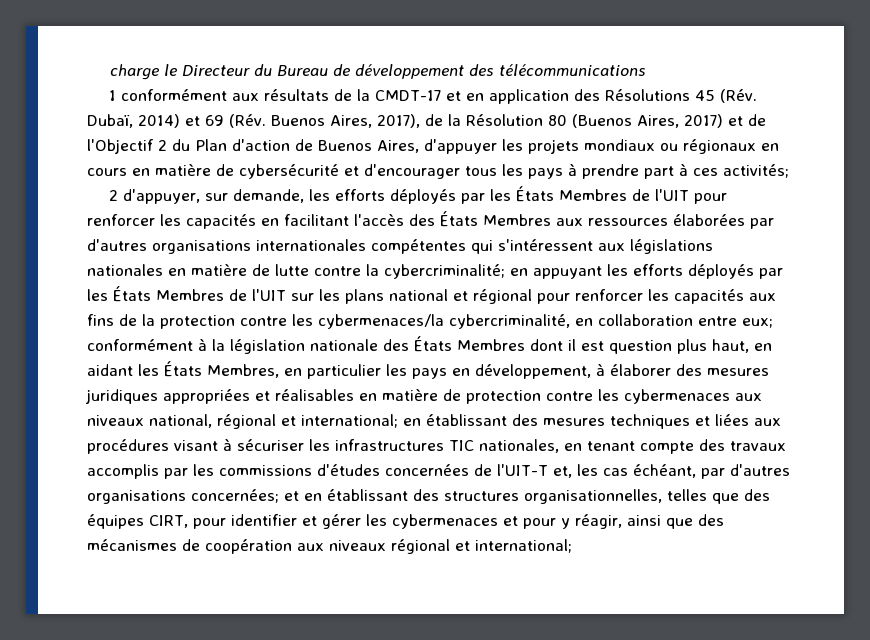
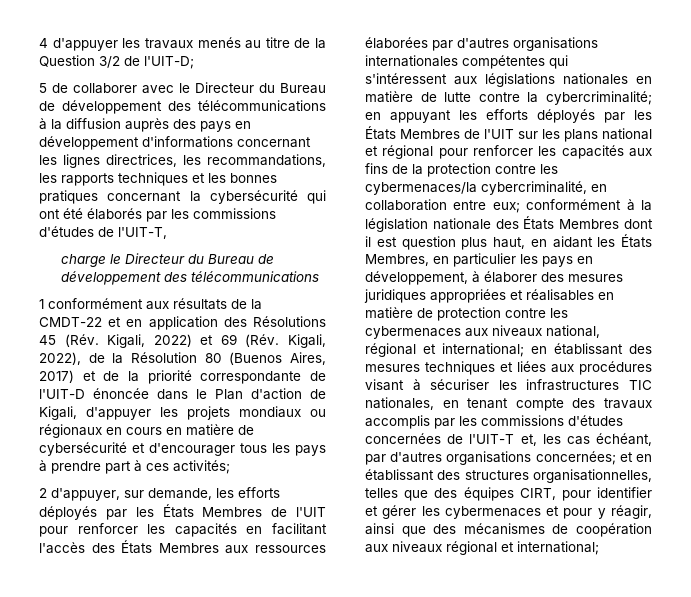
(110, 72) none -> [39,37,326,51] [39,55,194,69] [39,82,326,94] [39,100,326,114] [39,118,251,132] [39,136,311,150] [39,154,326,168] [39,172,277,186] [39,190,326,204] [39,208,276,222] [39,226,167,239] 4 d'appuyer les travaux menés au titre de la Question 3/2 de l'UIT-D; // 5 de collaborer avec le Directeur du Bureau de développement des télécommunications à la diffusion auprès des pays en développement d'informations concernant les lignes directrices, les recommandations, les rapports techniques et les bonnes pratiques concernant la cybersécurité qui ont été élaborés par les commissions d'études de l'UIT-T, //
[375,90,442,101] CMDT-17 -> [39,317,102,327] CMDT-22
[87,114,180,128] Dubaï, 2014) -> [107,334,192,348] Kigali, 2022)
[271,114,420,128] Buenos Aires, 2017), -> [288,334,327,348] [39,352,81,365] Kigali, 2022),
[87,139,190,154] l'Objectif 2 du -> [128,370,327,384] [39,388,207,400] la priorité correspondante de l'UIT-D énoncée dans le
[318,140,419,153] Buenos Aires, -> [39,406,77,420] Kigali,

